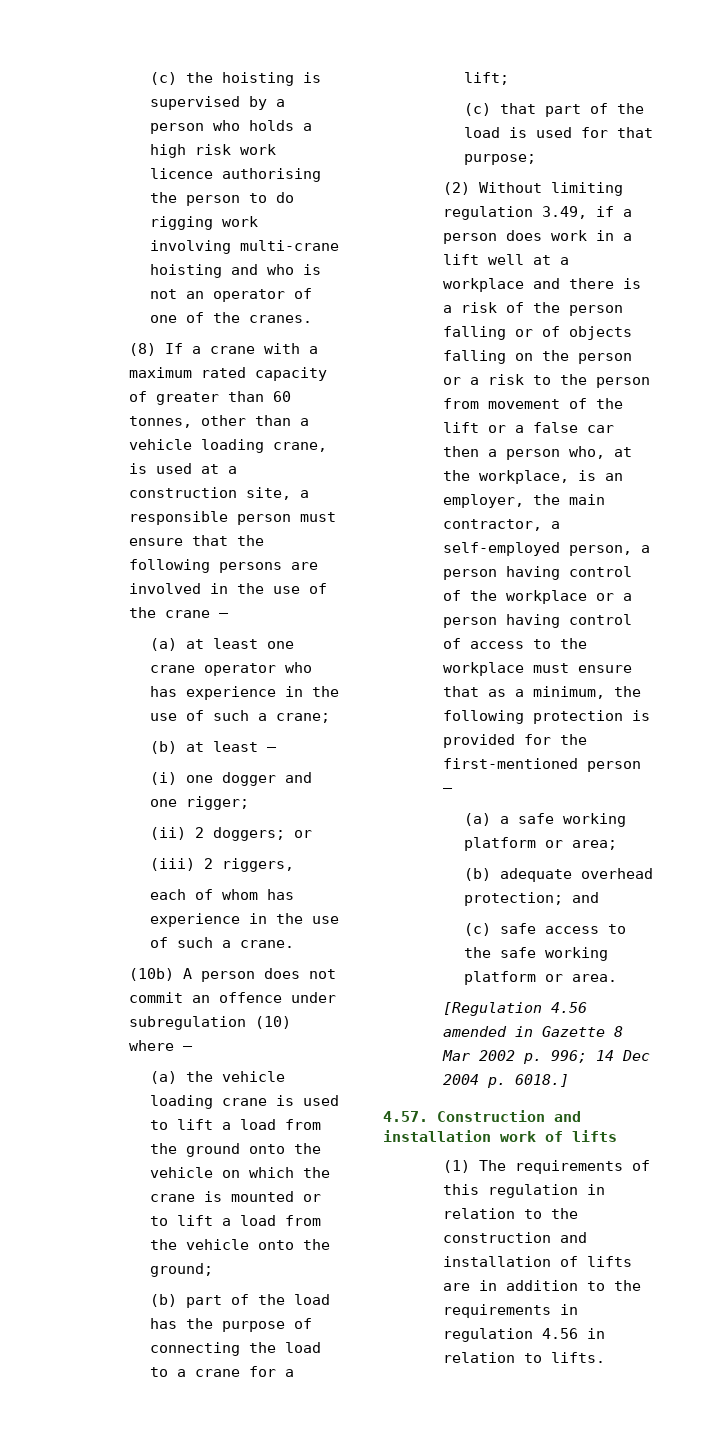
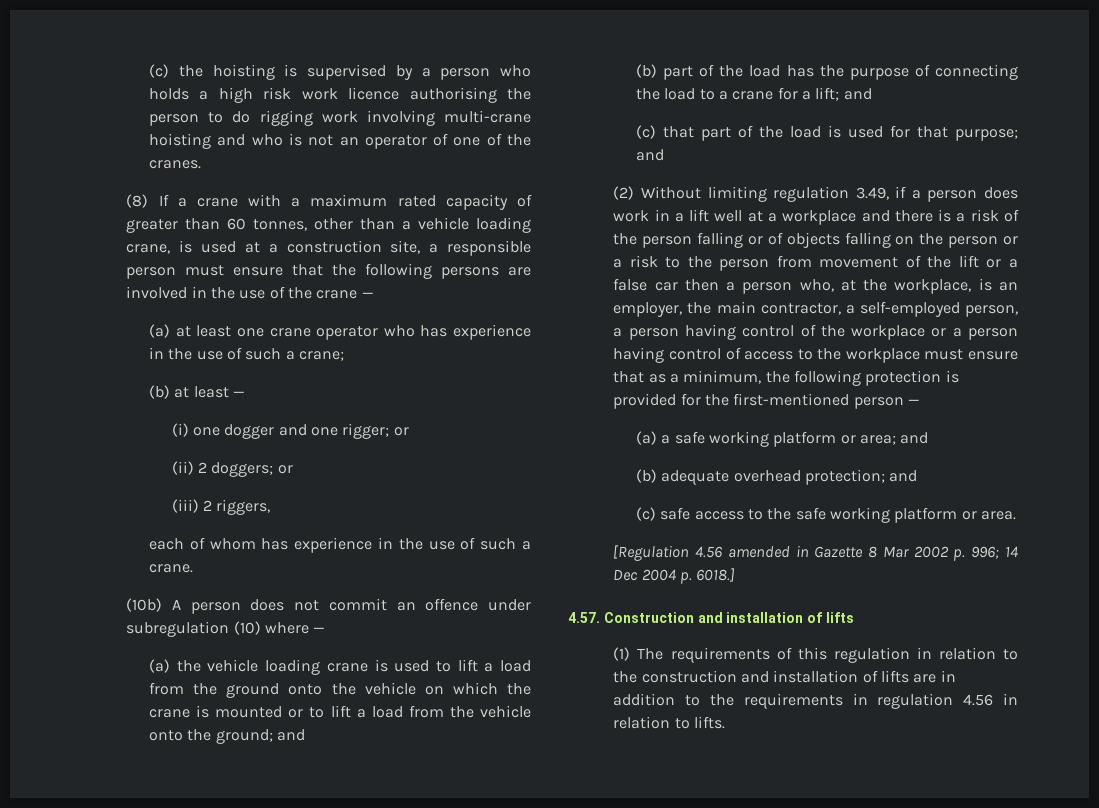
(250, 803) none -> [393,427,409,436] or
(214, 1270) none -> [277,729,306,741] and
(510, 78) none -> [843,88,872,100] and
(537, 159) none -> [636,149,665,161] and
(618, 845) none -> [900,432,929,444] and
[500,1131,536,1142] work -> (804, 617) none

